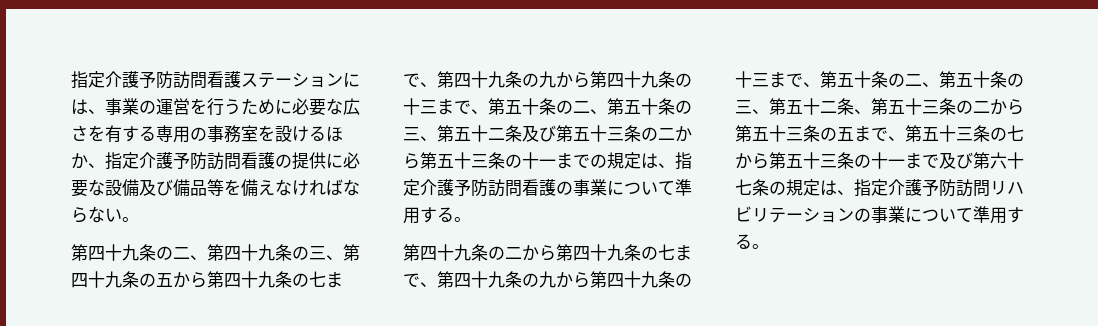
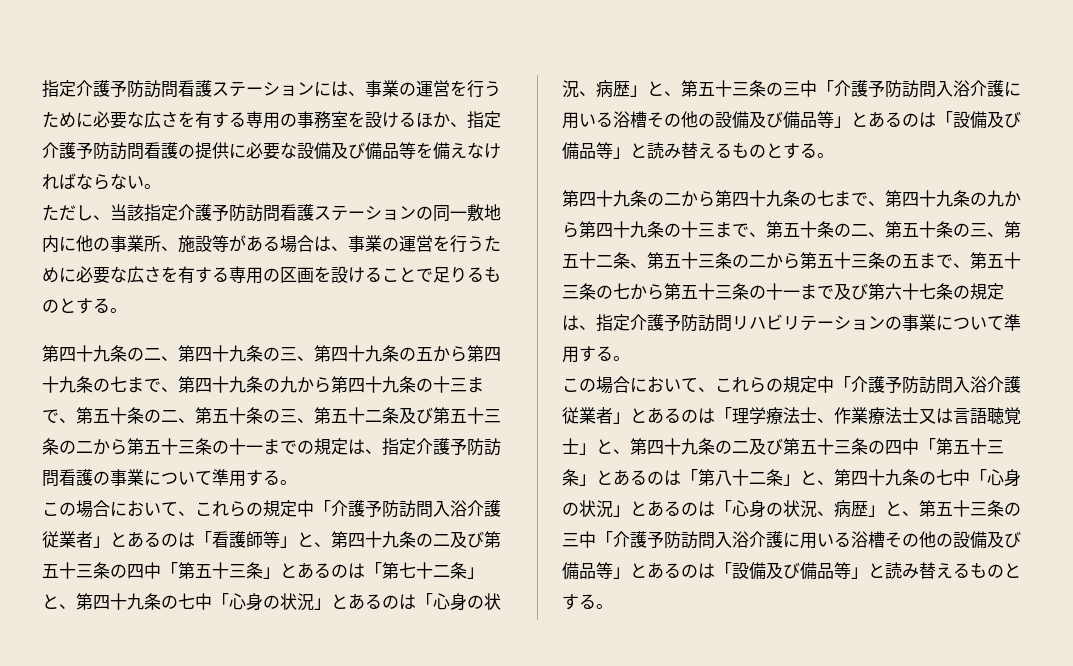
(139, 219) none -> [42,204,501,222] [42,235,501,253] [42,266,501,284] [42,298,127,314] // ただし、当該指定介護予防訪問看護ステーションの同一敷地内に他の事業所、施設等がある場合は、事業の運営を行うために必要な広さを有する専用の区画を設けることで足りるものとする。
(471, 219) none -> [42,500,501,518] [42,531,501,548] [42,562,484,579] [42,593,501,611] [562,80,1021,98] [562,111,1021,129] [562,142,834,160] // この場合において、これらの規定中「介護予防訪問入浴介護従業者」とあるのは「看護師等」と、第四十九条の二及び第五十三条の四中「第五十三条」とあるのは「第七十二条」と、第四十九条の七中「心身の状況」とあるのは「心身の状況、病歴」と、第五十三条の三中「介護予防訪問入浴介護に用いる浴槽その他の設備及び備品等」とあるのは「設備及び備品等」と読み替えるものとする。
(769, 246) none -> [562,376,1021,394] [562,407,1021,425] [562,438,1004,455] [562,469,1021,487] [562,500,1021,518] [562,531,1021,549] [562,562,1021,580] [562,594,613,610] // この場合において、これらの規定中「介護予防訪問入浴介護従業者」とあるのは「理学療法士、作業療法士又は言語聴覚士」と、第四十九条の二及び第五十三条の四中「第五十三条」とあるのは「第八十二条」と、第四十九条の七中「心身の状況」とあるのは「心身の状況、病歴」と、第五十三条の三中「介護予防訪問入浴介護に用いる浴槽その他の設備及び備品等」とあるのは「設備及び備品等」と読み替えるものとする。

